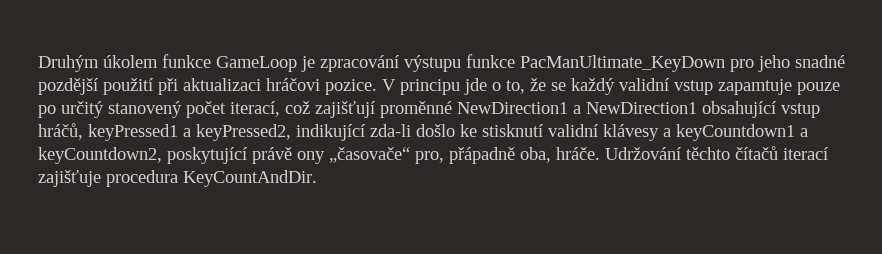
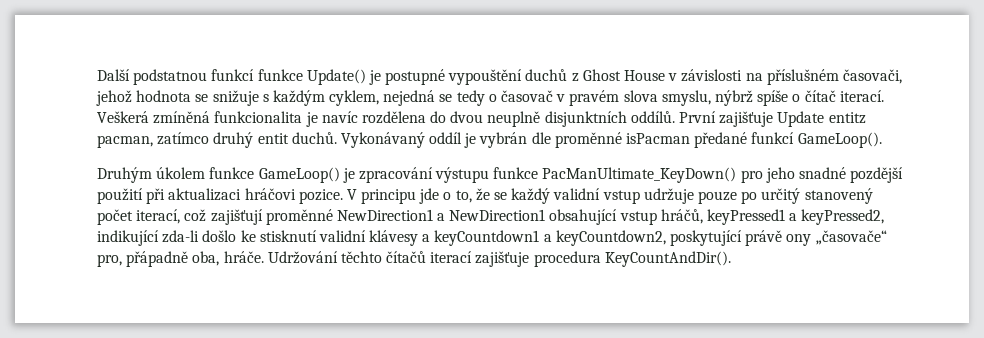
(38, 63) none -> [97,69,902,85] [96,90,884,106] [97,111,866,127] [97,132,882,148] Další podstatnou funkcí funkce Update() je postupné vypouštění duchů z Ghost House v závislosti na příslušném časovači, jehož hodnota se snižuje s každým cyklem, nejedná se tedy o časovač v pravém slova smyslu, nýbrž spíše o čítač iterací. Veškerá zmíněná funkcionalita je navíc rozdělena do dvou neuplně disjunktních oddílů. První zajišťuje Update entitz pacman, zatímco druhý entit duchů. Vykonávaný oddíl je vybrán dle proměnné isPacman předané funkcí GameLoop(). //
[216,56,297,72] GameLoop -> [258,167,340,183] GameLoop()
[520,55,725,72] PacManUltimate_KeyDown -> [542,167,737,183] PacManUltimate_KeyDown()
[718,79,792,95] zapamtuje -> [643,188,694,204] udržuje
[183,170,317,187] KeyCountAndDir. -> [604,251,731,267] KeyCountAndDir().

